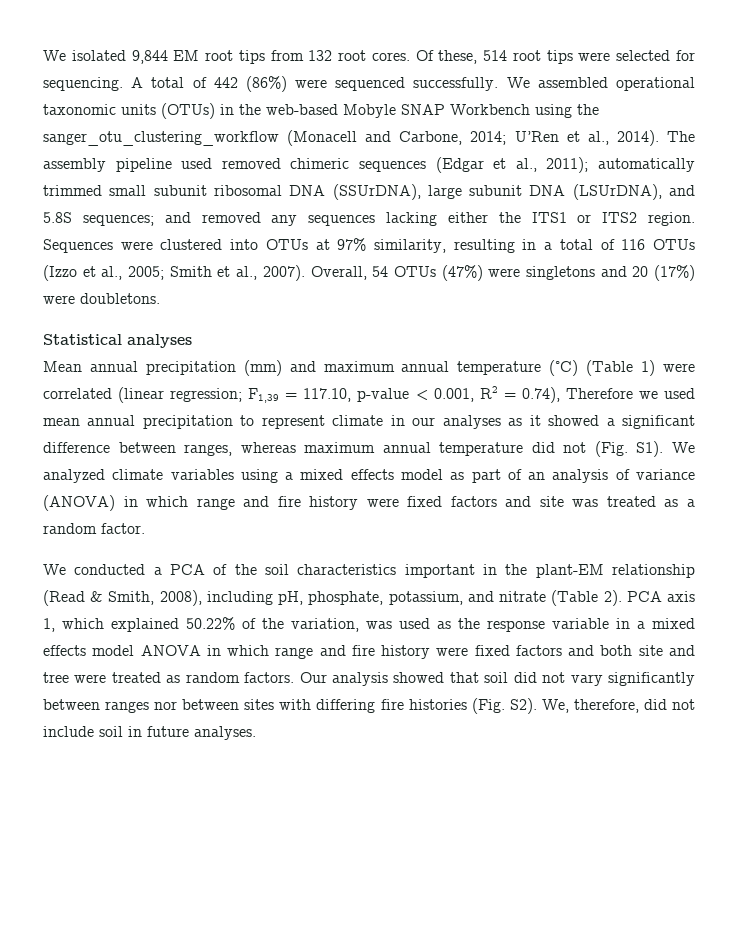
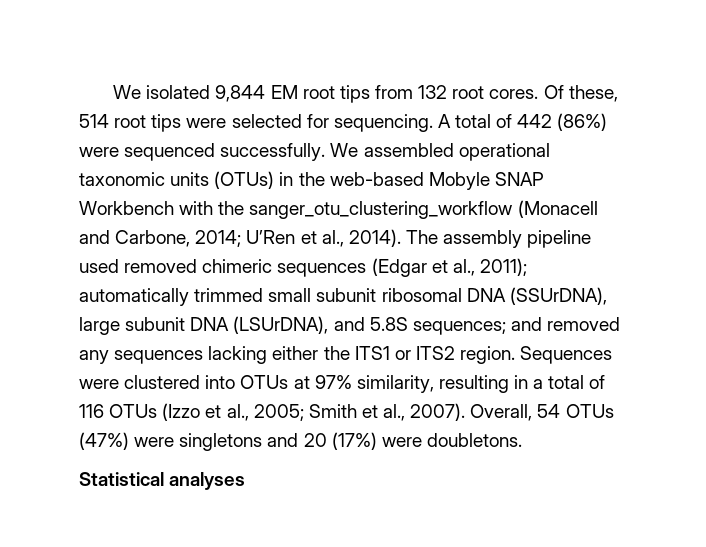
[535,104,572,118] using -> [179,201,214,215] with
[43,360,695,376] [43,386,695,403] [43,415,695,429] [43,441,695,457] [43,469,695,483] [43,495,695,511] [43,523,145,534] [43,564,695,578] [43,590,696,606] [43,617,695,632] [43,645,695,659] [43,672,696,686] [43,698,695,714] [43,726,256,740] // Mean annual precipitation (mm) and maximum annual temperature (°C) (Table 1) were correlated (linear regression; F1,39 = 117.10, p-value < 0.001, R2 = 0.74), Therefore we used mean annual precipitation to represent climate in our analyses as it showed a significant difference between ranges, whereas maximum annual temperature did not (Fig. S1). We analyzed climate variables using a mixed effects model as part of an analysis of variance (ANOVA) in which range and fire history were fixed factors and site was treated as a random factor. // We conducted a PCA of the soil characteristics important in the plant-EM relationship (Read & Smith, 2008), including pH, phosphate, potassium, and nitrate (Table 2). PCA axis 1, which explained 50.22% of the variation, was used as the response variable in a mixed effects model ANOVA in which range and fire history were fixed factors and both site and tree were treated as random factors. Our analysis showed that soil did not vary significantly between ranges nor between sites with differing fire histories (Fig. S2). We, therefore, did not include soil in future analyses. -> (246, 481) none

